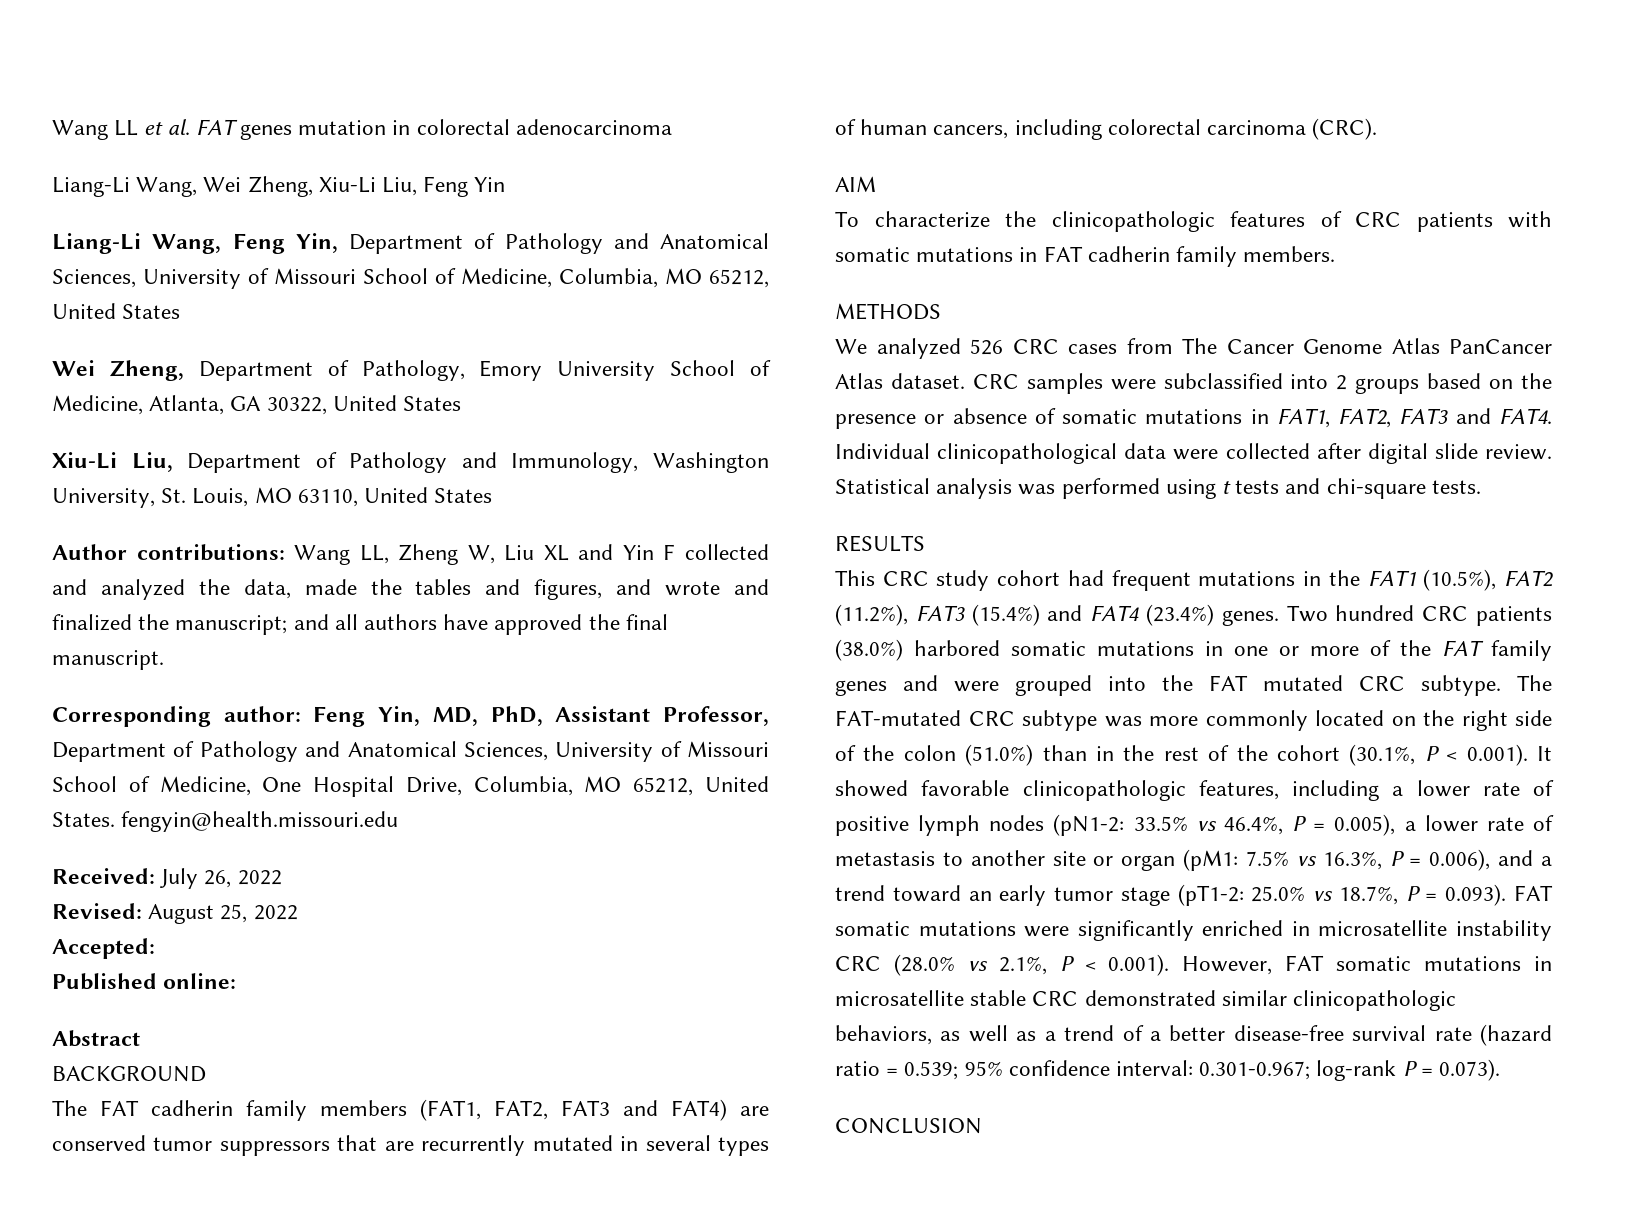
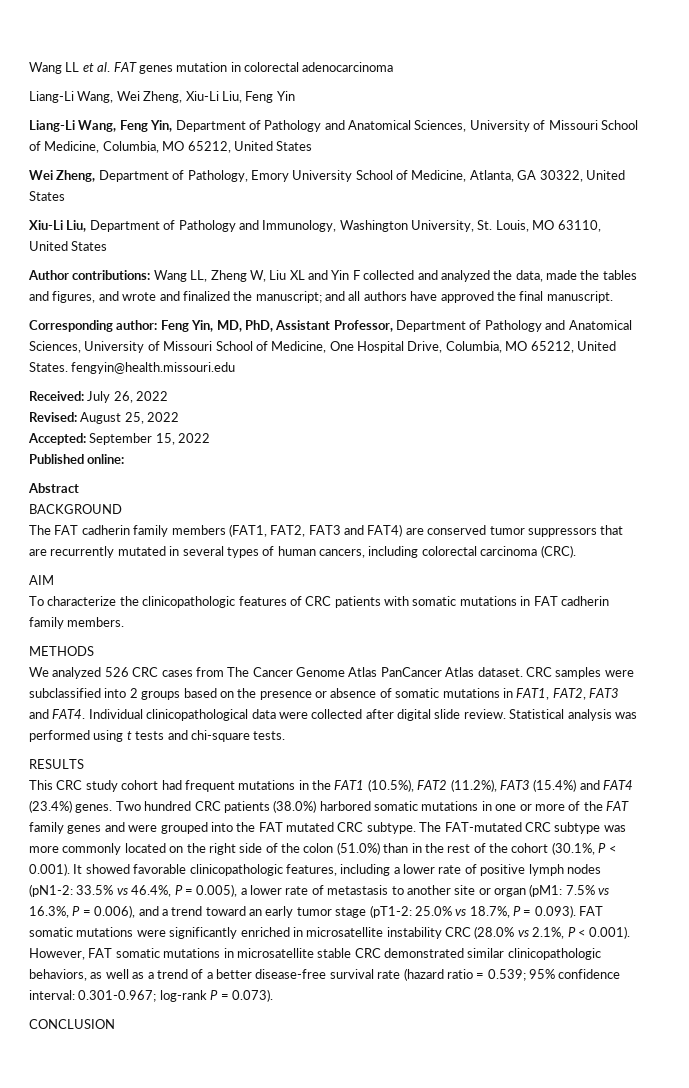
(155, 948) none -> [89,433,211,445] September 15, 2022

